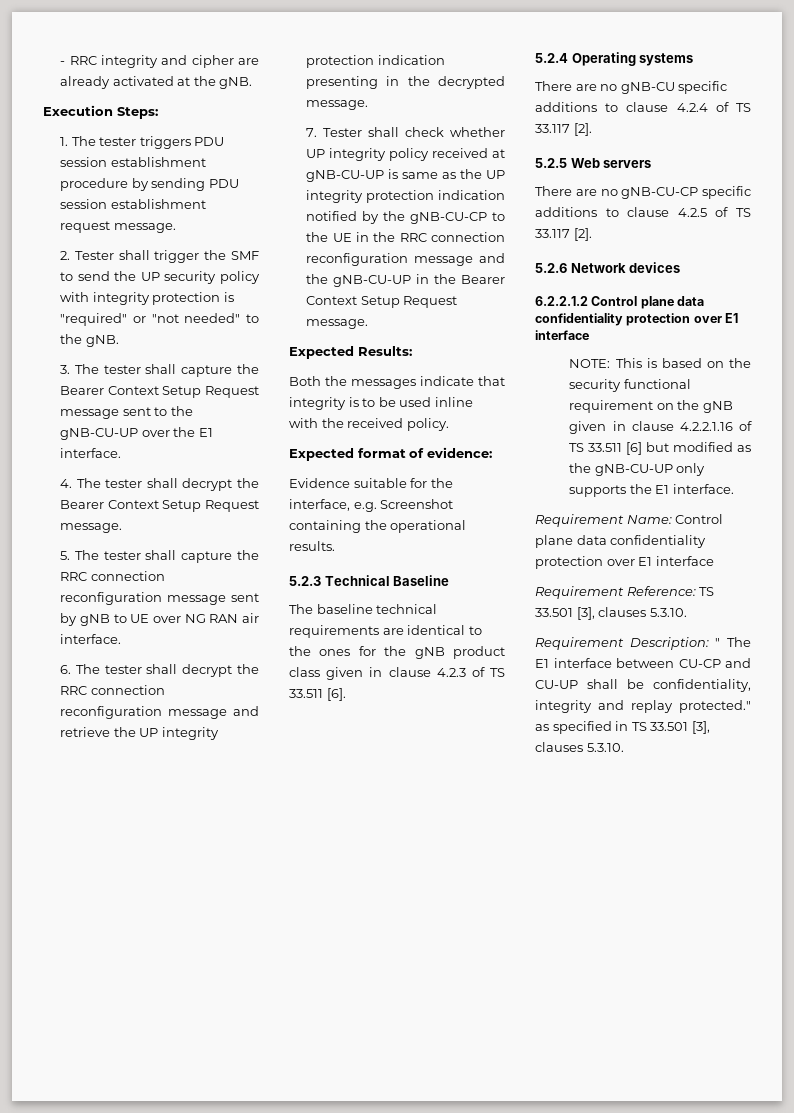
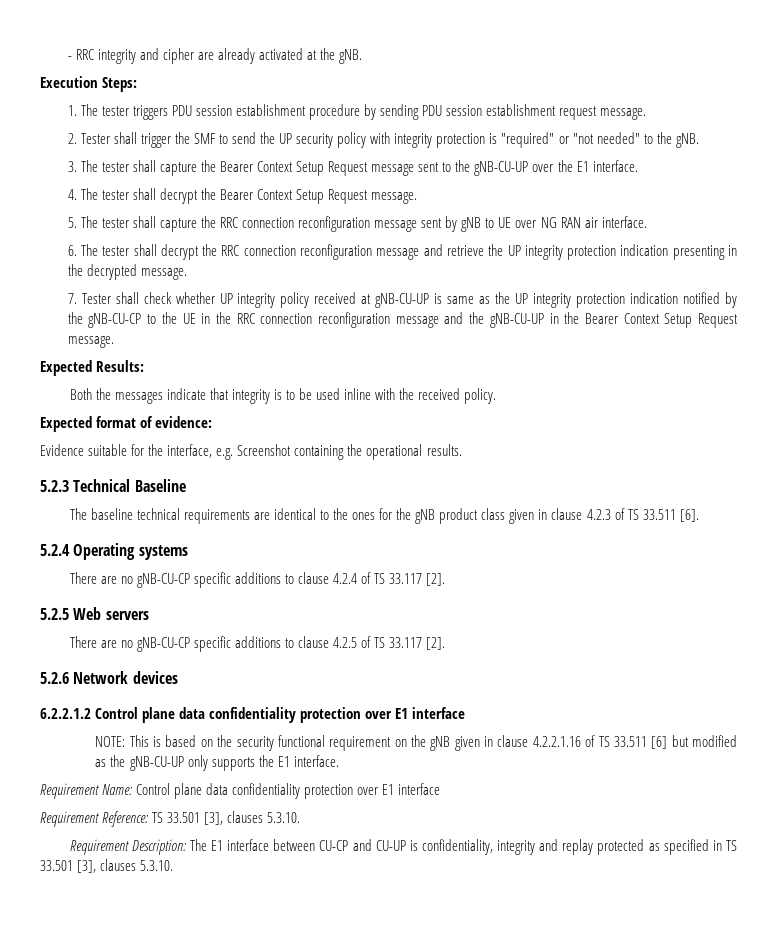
[620,82,675,94] gNB-CU -> [136,573,190,588] gNB-CU-CP
[715,638,721,647] " -> (187, 847) none
[587,679,644,689] shall be -> [409,840,418,851] is
[679,700,751,713] protected." -> [597,839,645,855] protected

